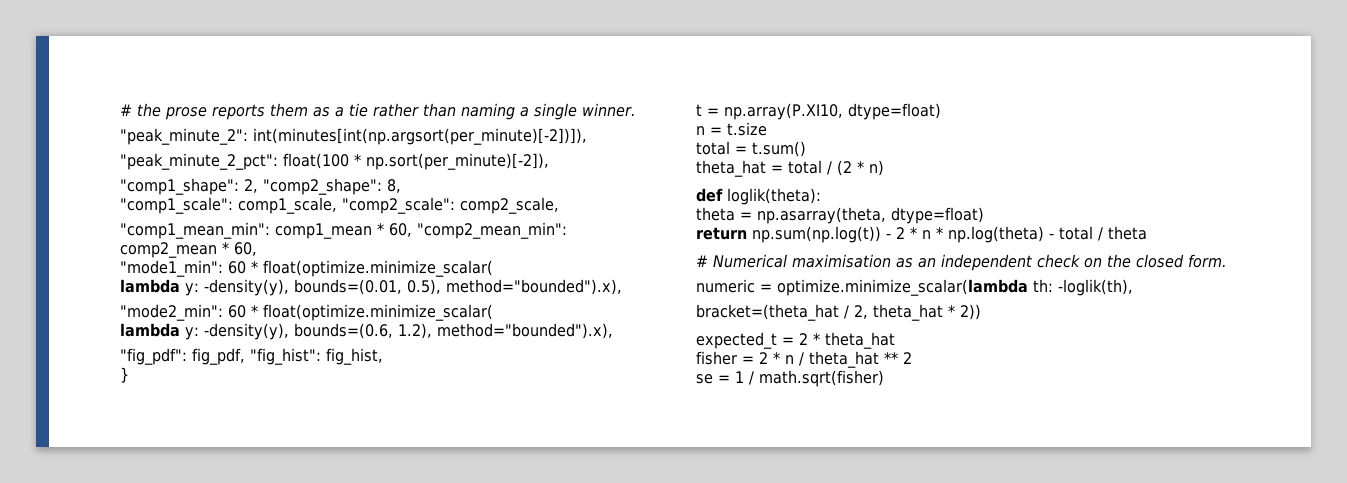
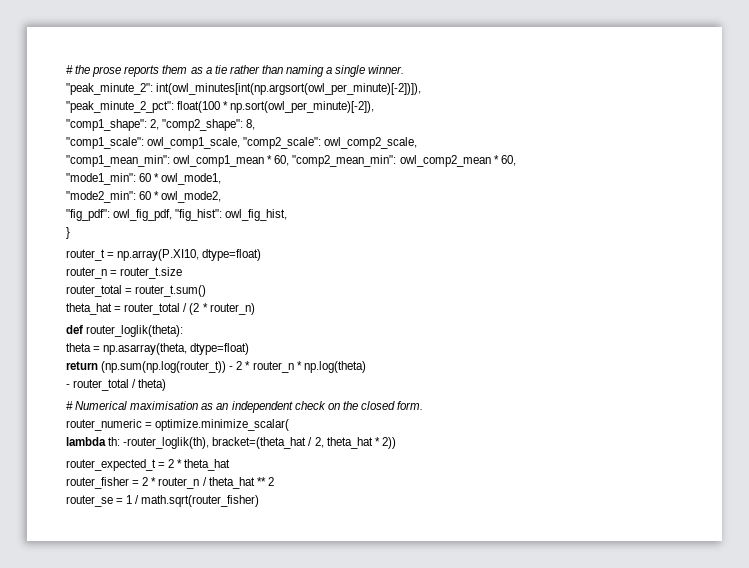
[253,128,587,145] int(minutes[int(np.argsort(per_minute)[-2])]), -> [156,83,422,95] int(owl_minutes[int(np.argsort(owl_per_minute)[-2])]),
[366,153,549,170] np.sort(per_minute)[-2]), -> [230,101,375,113] np.sort(owl_per_minute)[-2]),
[238,197,559,214] comp1_scale, "comp2_scale": comp2_scale, -> [147,137,418,149] owl_comp1_scale, "comp2_scale": owl_comp2_scale,
[275,223,372,239] comp1_mean -> [173,155,265,167] owl_comp1_mean
[120,242,217,258] comp2_mean -> [399,155,491,167] owl_comp2_mean
[263,260,493,277] [120,279,622,296] [120,304,493,321] [120,323,613,340] [120,348,383,365] float(optimize.minimize_scalar( // lambda y: -density(y), bounds=(0.01, 0.5), method="bounded").x), // "mode2_min": 60 * float(optimize.minimize_scalar( // lambda y: -density(y), bounds=(0.6, 1.2), method="bounded").x), // "fig_pdf": fig_pdf, "fig_hist": fig_hist, -> [161,173,222,185] [66,191,222,203] [66,209,288,221] owl_mode1, // "mode2_min": 60 * owl_mode2, // "fig_pdf": owl_fig_pdf, "fig_hist": owl_fig_hist,
[696,104,702,116] t -> [66,249,105,261] router_t
[696,122,767,136] [696,141,806,157] n = t.size // total = t.sum() -> [66,267,183,279] [66,285,207,297] router_n = router_t.size // router_total = router_t.sum()
[788,160,822,174] total -> [124,303,181,315] router_total
[869,160,884,176] n) -> [209,303,255,315] router_n)
[727,188,821,205] loglik(theta): -> [86,325,184,337] router_loglik(theta):
[752,226,881,243] np.sum(np.log(t)) -> [101,361,227,373] (np.sum(np.log(router_t))
[922,230,931,239] n -> [252,361,294,373] router_n
[1049,226,1147,241] - total / theta -> [66,379,167,391] // - router_total / theta)
[696,279,1133,296] numeric = optimize.minimize_scalar(lambda th: -loglik(th), // -> [66,419,290,431] [66,437,210,449] router_numeric = optimize.minimize_scalar( // lambda th: -router_loglik(th),
[696,332,777,349] expected_t -> [66,459,156,471] router_expected_t
[696,351,794,365] fisher = 2 * n -> [66,477,200,489] router_fisher = 2 * router_n
[696,374,713,384] se -> [66,495,113,507] router_se
[759,370,884,387] math.sqrt(fisher) -> [141,495,260,507] math.sqrt(router_fisher)

